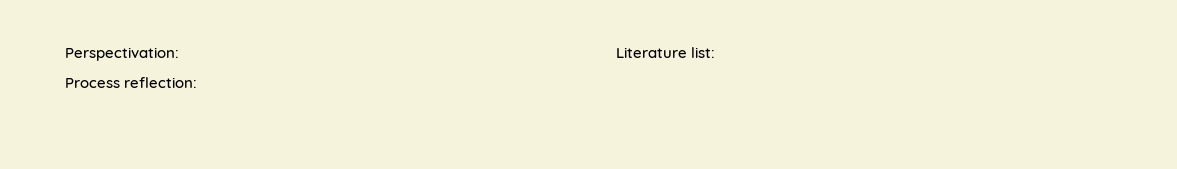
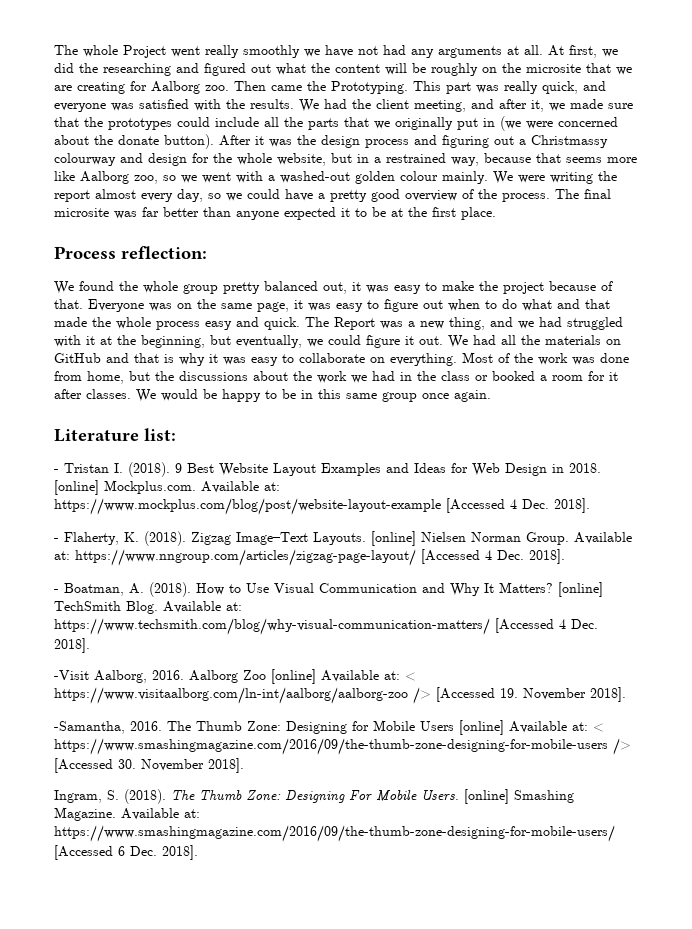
[65,47,179,61] [65,77,198,88] [616,47,716,58] Perspectivation: // Process reflection: // Literature list: -> [54,45,618,58] [54,63,632,76] [54,81,606,94] [54,99,633,112] [54,116,618,131] [54,134,608,149] [54,153,637,166] [54,171,617,184] [54,189,611,202] [54,207,496,220] [54,246,207,259] [54,281,613,294] [54,299,610,312] [54,317,623,330] [54,335,621,348] [54,352,629,366] [54,371,618,384] [54,389,491,402] [54,428,176,442] [54,462,601,477] [54,480,280,495] [54,498,590,515] [54,531,632,546] [54,549,565,566] [54,582,603,597] [54,601,242,614] [54,618,598,635] [54,638,90,653] [54,669,416,684] [54,687,626,704] [54,720,604,735] [54,738,631,755] [54,758,244,773] [54,789,574,804] [54,807,200,821] [54,825,615,842] [54,845,198,860] The whole Project went really smoothly we have not had any arguments at all. At first, we did the researching and figured out what the content will be roughly on the microsite that we are creating for Aalborg zoo. Then came the Prototyping. This part was really quick, and everyone was satisfied with the results. We had the client meeting, and after it, we made sure that the prototypes could include all the parts that we originally put in (we were concerned about the donate button). After it was the design process and figuring out a Christmassy colourway and design for the whole website, but in a restrained way, because that seems more like Aalborg zoo, so we went with a washed-out golden colour mainly. We were writing the report almost every day, so we could have a pretty good overview of the process. The final microsite was far better than anyone expected it to be at the first place. // Process reflection: // We found the whole group pretty balanced out, it was easy to make the project because of that. Everyone was on the same page, it was easy to figure out when to do what and that made the whole process easy and quick. The Report was a new thing, and we had struggled with it at the beginning, but eventually, we could figure it out. We had all the materials on GitHub and that is why it was easy to collaborate on everything. Most of the work was done from home, but the discussions about the work we had in the class or booked a room for it after classes. We would be happy to be in this same group once again. // Literature list: // - Tristan I. (2018). 9 Best Website Layout Examples and Ideas for Web Design in 2018. [online] Mockplus.com. Available at: https://www.mockplus.com/blog/post/website-layout-example [Accessed 4 Dec. 2018]. // - Flaherty, K. (2018). Zigzag Image–Text Layouts. [online] Nielsen Norman Group. Available at: https://www.nngroup.com/articles/zigzag-page-layout/ [Accessed 4 Dec. 2018]. // - Boatman, A. (2018). How to Use Visual Communication and Why It Matters? [online] TechSmith Blog. Available at: https://www.techsmith.com/blog/why-visual-communication-matters/ [Accessed 4 Dec. 2018]. // -Visit Aalborg, 2016. Aalborg Zoo [online] Available at: < https://www.visitaalborg.com/ln-int/aalborg/aalborg-zoo /> [Accessed 19. November 2018]. // -Samantha, 2016. The Thumb Zone: Designing for Mobile Users [online] Available at: < https://www.smashingmagazine.com/2016/09/the-thumb-zone-designing-for-mobile-users /> [Accessed 30. November 2018]. // Ingram, S. (2018). The Thumb Zone: Designing For Mobile Users. [online] Smashing Magazine. Available at: https://www.smashingmagazine.com/2016/09/the-thumb-zone-designing-for-mobile-users/ [Accessed 6 Dec. 2018].

